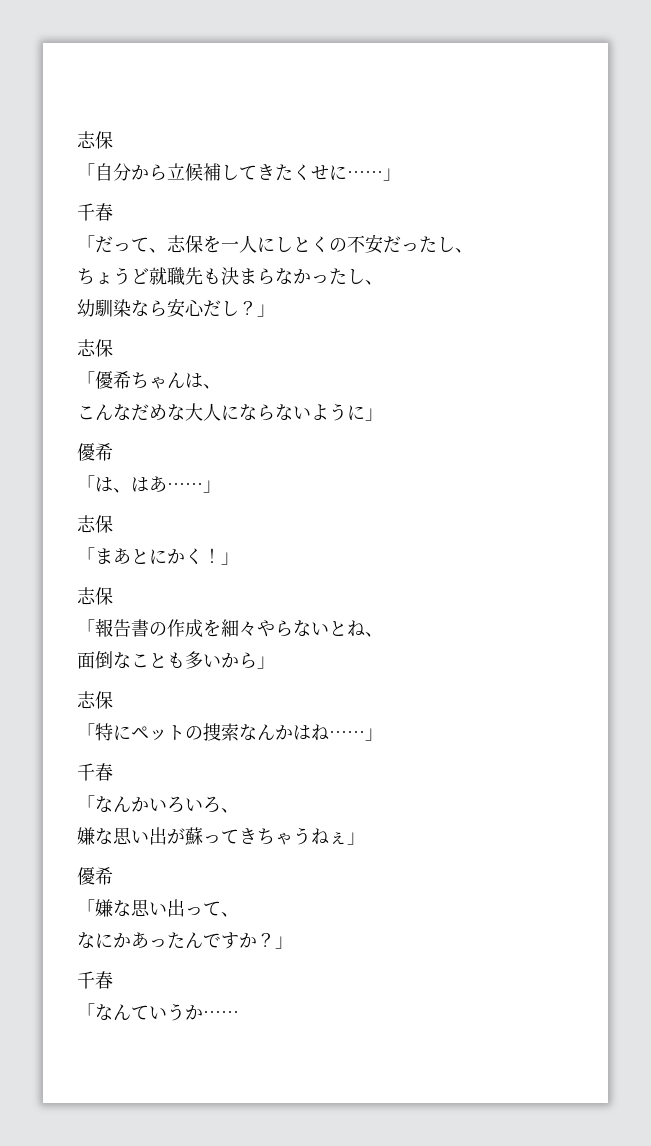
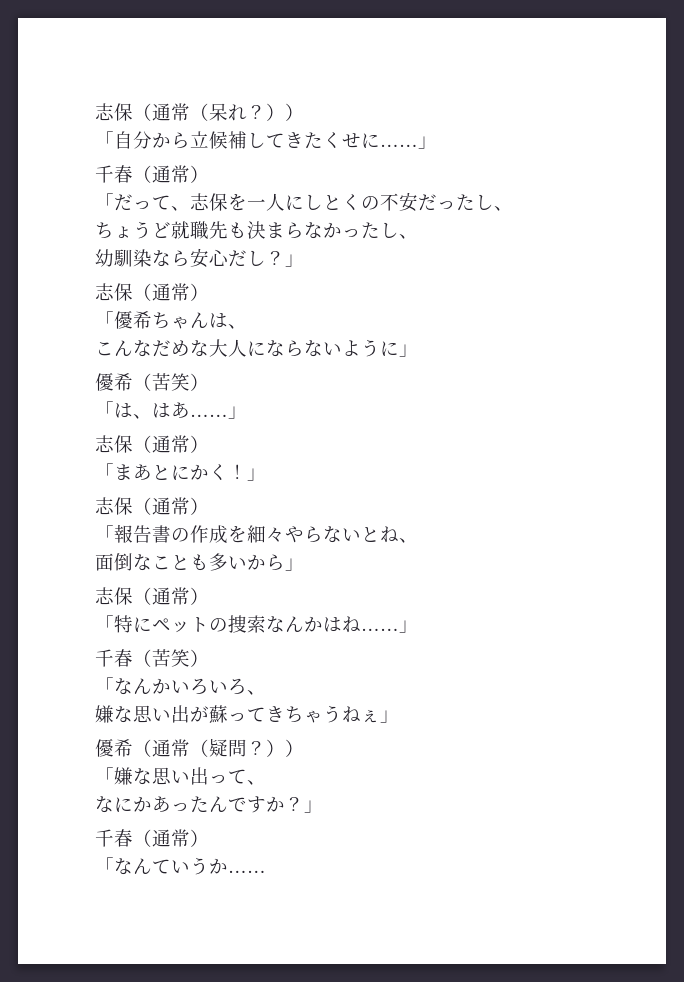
[77,131,113,149] 志保 -> [95,103,304,121] 志保（通常（呆れ？））
(113, 212) none -> [133,165,209,183] （通常）
(113, 348) none -> [133,283,209,301] （通常）
(113, 452) none -> [133,373,209,391] （苦笑）
(113, 524) none -> [133,435,209,453] （通常）
(113, 596) none -> [133,497,209,515] （通常）
(113, 700) none -> [133,587,209,605] （通常）
(113, 772) none -> [133,649,209,667] （苦笑）
(113, 876) none -> [133,738,304,757] （通常（疑問？））
(113, 980) none -> [133,829,209,847] （通常）

